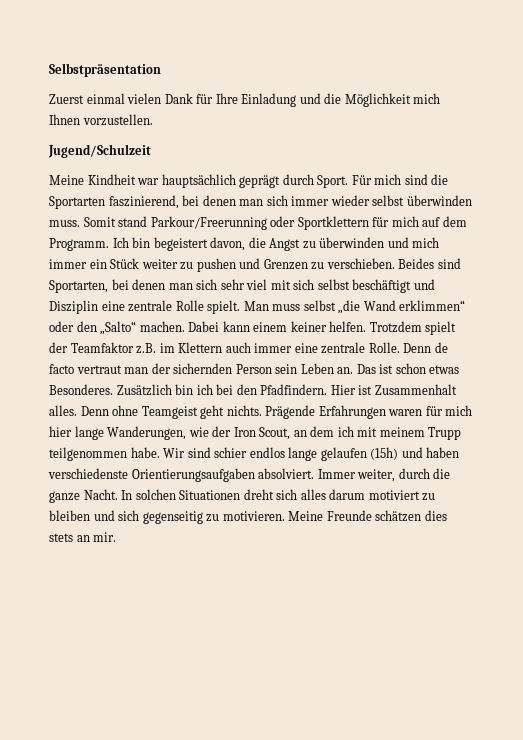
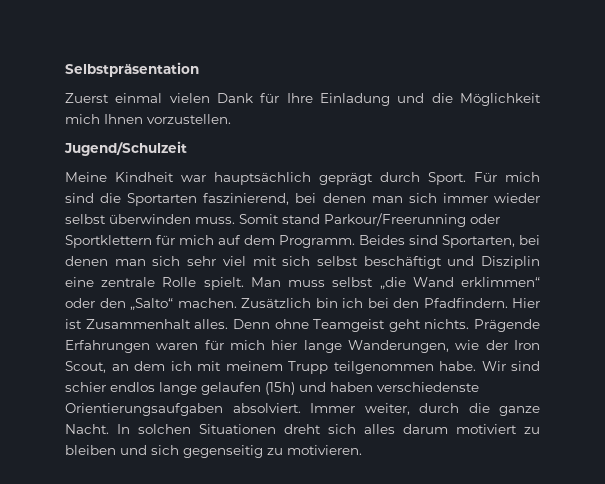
[112,237,440,251] [49,258,395,272] Ich bin begeistert davon, die Angst zu überwinden und mich immer ein Stück weiter zu pushen und Grenzen zu verschieben. -> (355, 241) none
[188,321,457,335] [49,342,448,354] [49,363,460,374] [49,384,113,395] Dabei kann einem keiner helfen. Trotzdem spielt der Teamfaktor z.B. im Klettern auch immer eine zentrale Rolle. Denn de facto vertraut man der sichernden Person sein Leben an. Das ist schon etwas Besonderes. -> (237, 303) none
[288,510,447,522] [49,532,117,542] Meine Freunde schätzen dies stets an mir. -> (362, 450) none

